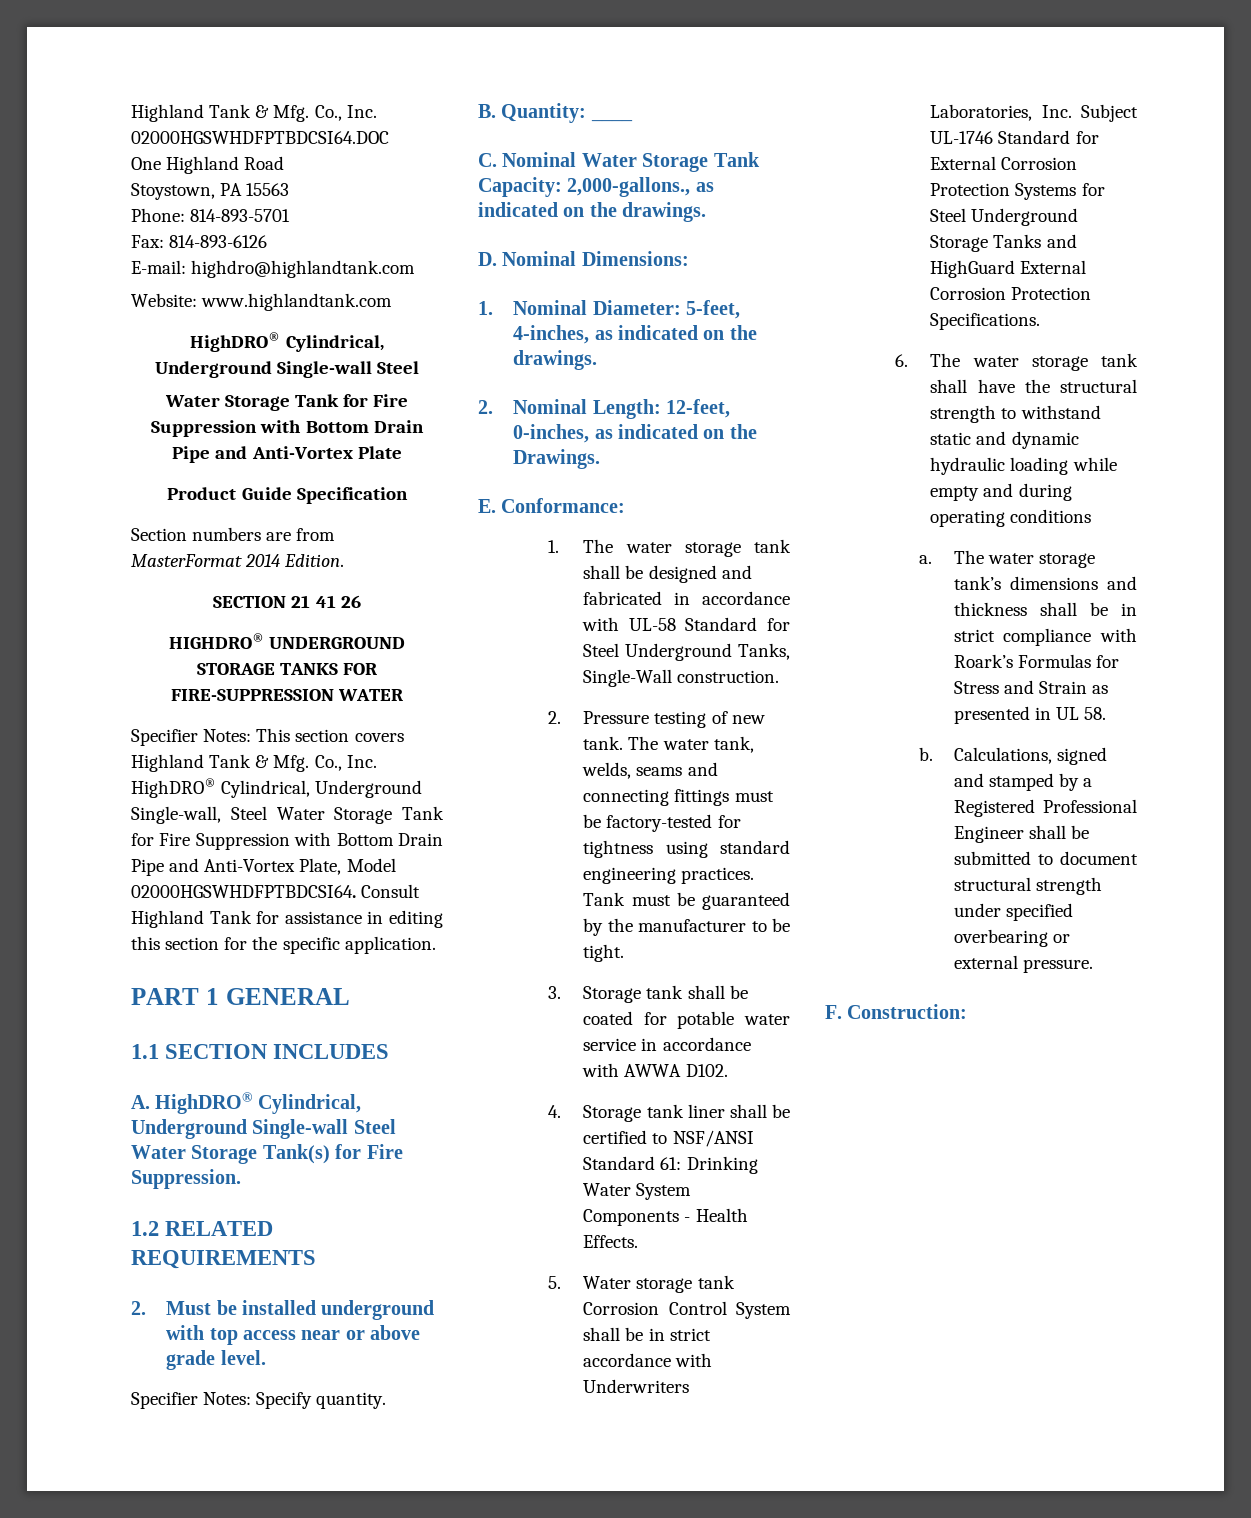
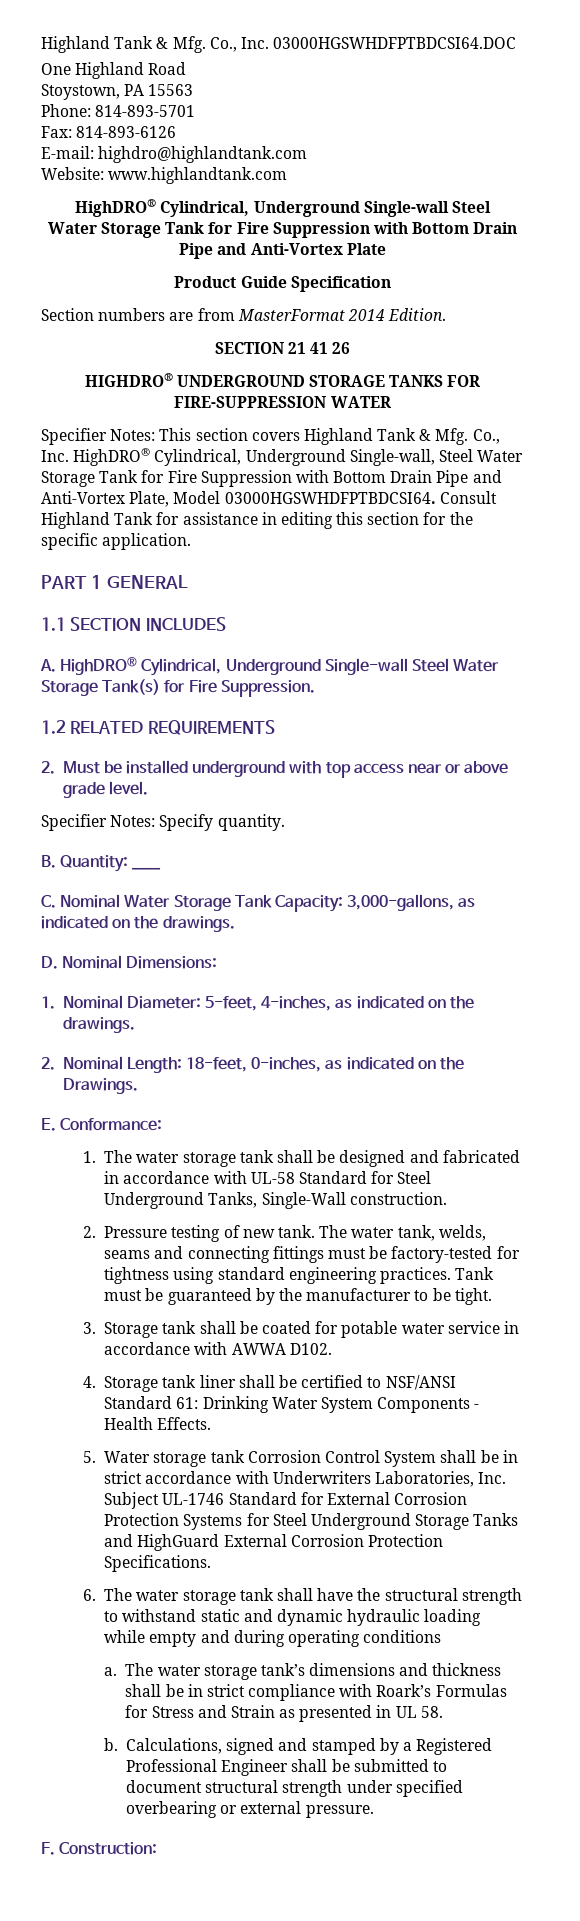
[131,104,377,122] [131,131,389,144] Highland Tank & Mfg. Co., Inc. 02000HGSWHDFPTBDCSI64.DOC -> [41,36,517,53] Highland Tank & Mfg. Co., Inc. 03000HGSWHDFPTBDCSI64.DOC
[131,885,356,898] 02000HGSWHDFPTBDCSI64. -> [224,492,436,504] 03000HGSWHDFPTBDCSI64.
[567,177,691,197] 2,000-gallons., -> [347,894,455,911] 3,000-gallons,
[665,399,730,418] 12-feet, -> [186,1057,248,1072] 18-feet,

